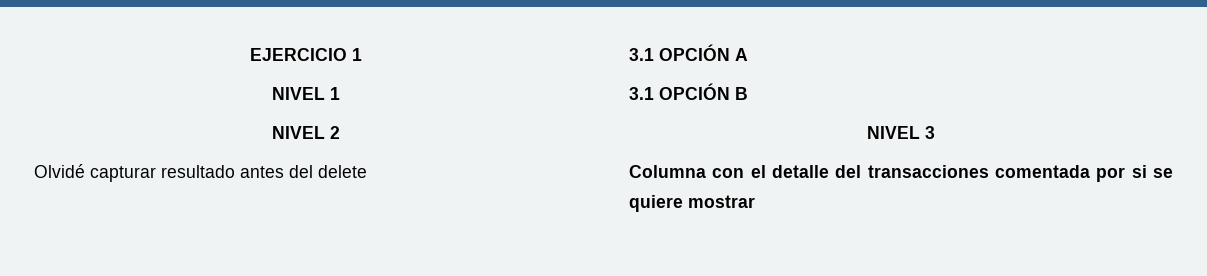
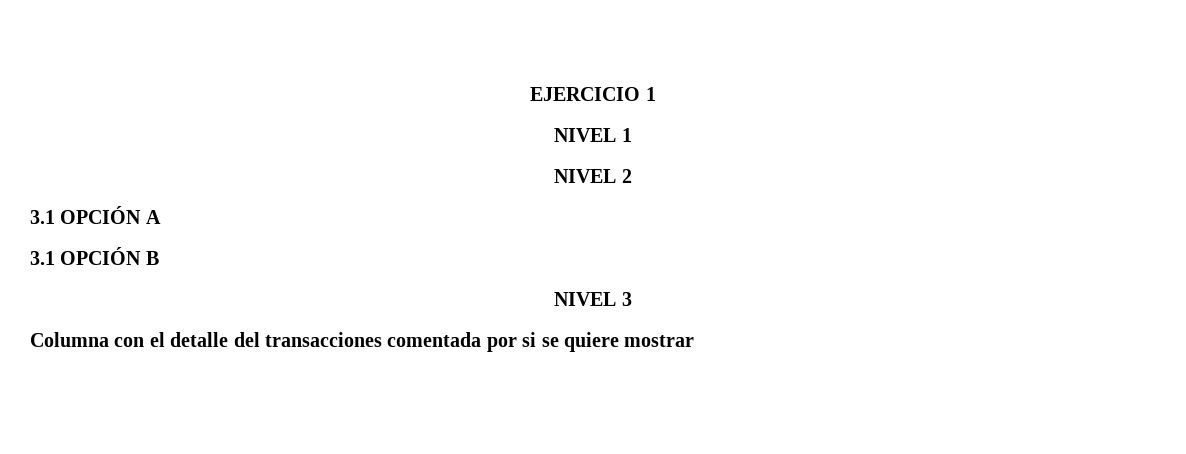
[34,164,367,182] // Olvidé capturar resultado antes del delete -> (632, 176) none

